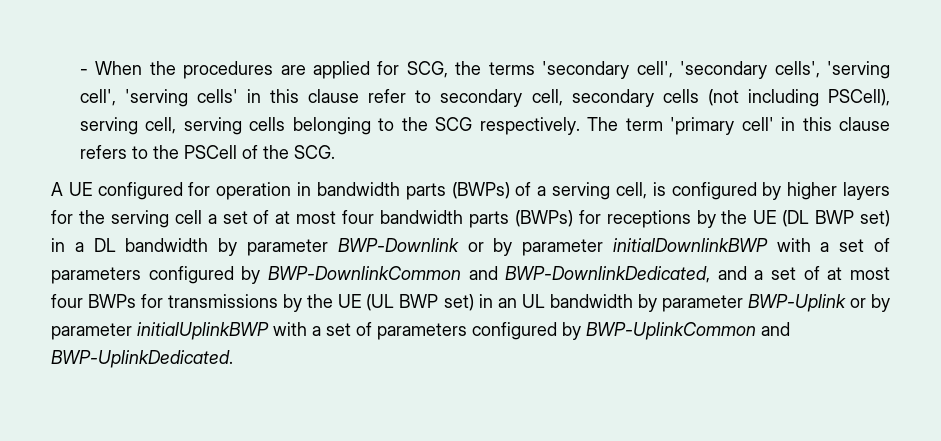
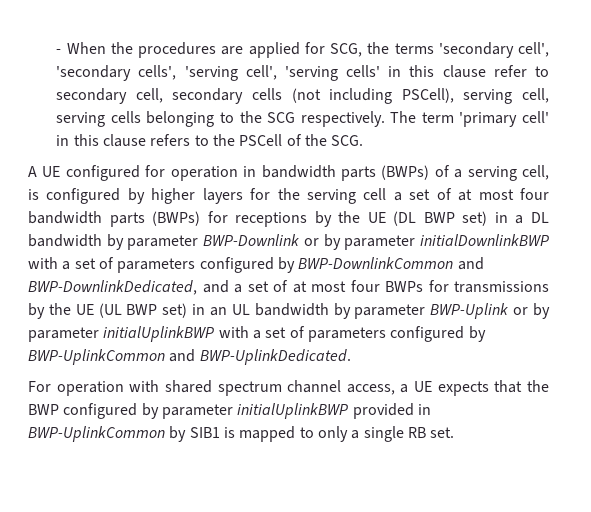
(233, 359) none -> [28,380,549,396] [28,403,431,419] [28,426,455,442] // For operation with shared spectrum channel access, a UE expects that the BWP configured by parameter initialUplinkBWP provided in BWP-UplinkCommon by SIB1 is mapped to only a single RB set.

